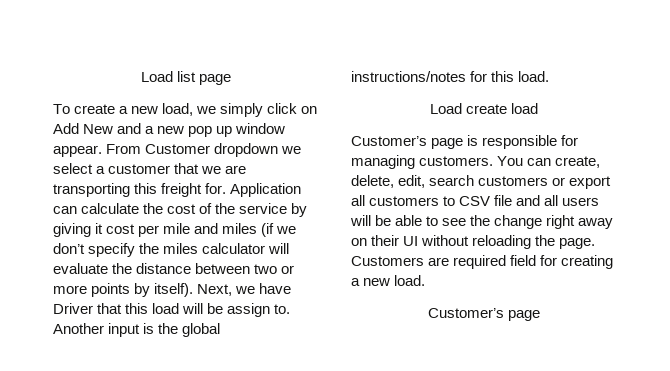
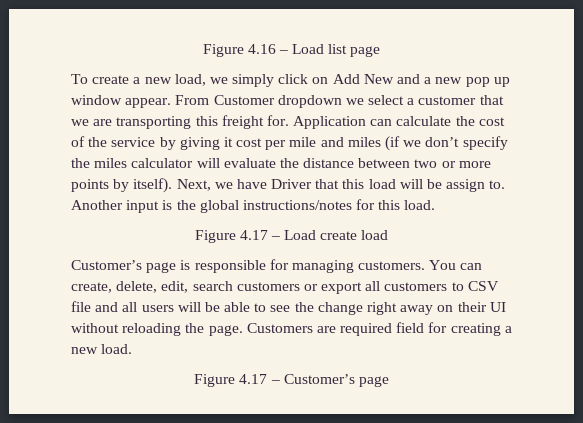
(140, 76) none -> [202,44,288,57] Figure 4.16 –
(550, 76) none -> [194,230,280,243] Figure 4.17 –
(426, 280) none -> [194,374,280,387] Figure 4.17 –

